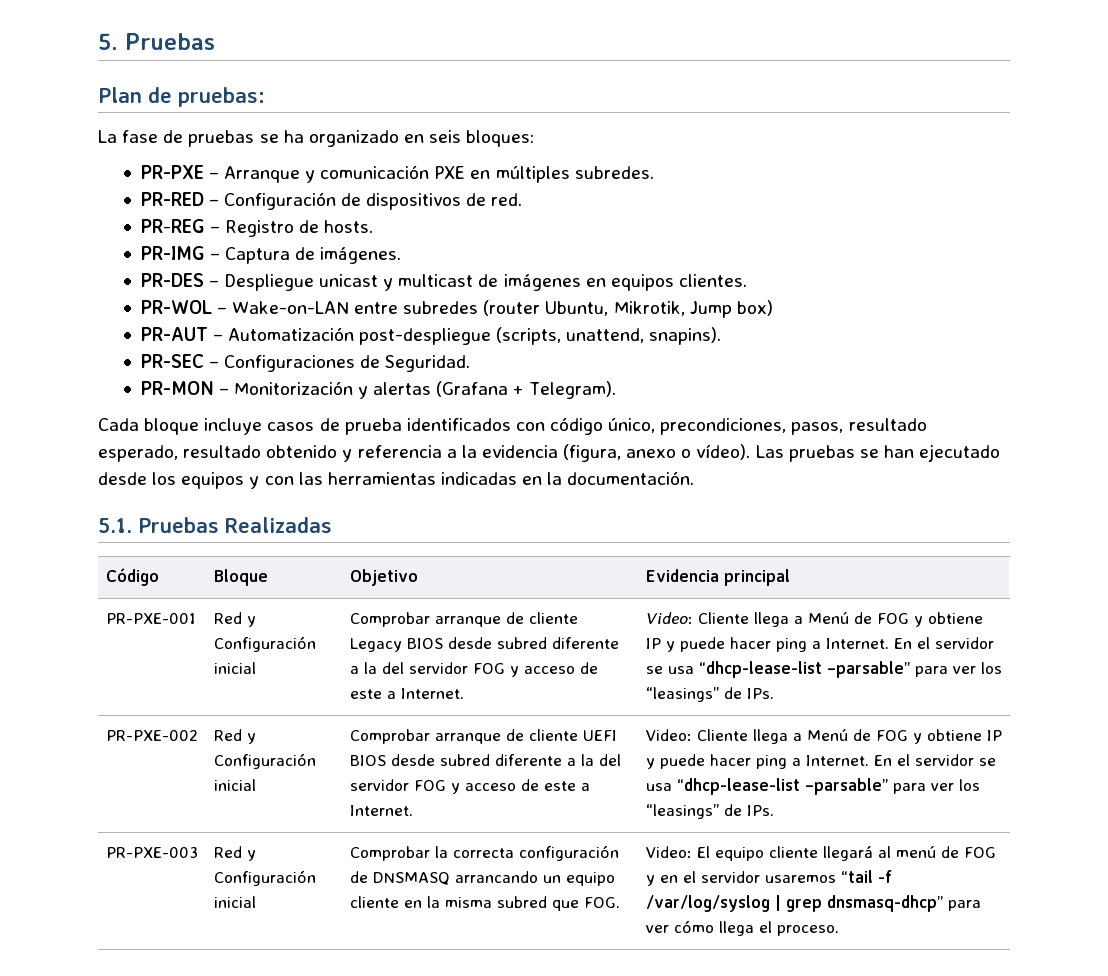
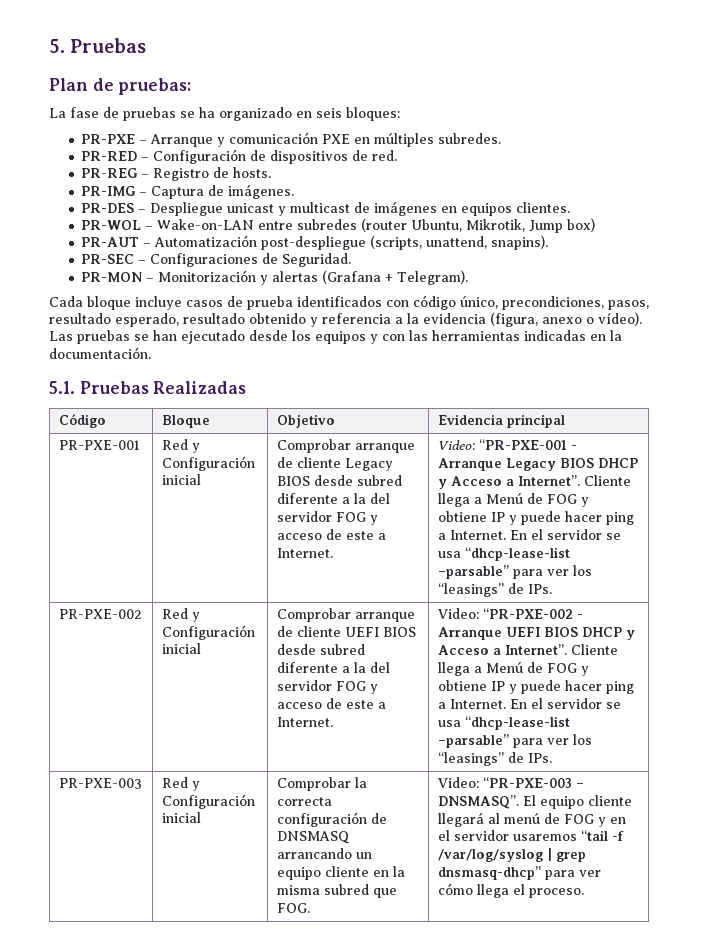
(693, 618) none -> [478,439,577,450] [437,458,638,471] [437,475,580,489] “PR-PXE-001 - Arranque Legacy BIOS DHCP y Acceso a Internet”.
(692, 735) none -> [482,608,583,619] [437,627,635,640] [437,644,567,655] “PR-PXE-002 - Arranque UEFI BIOS DHCP y Acceso a Internet”.
(692, 852) none -> [482,777,584,788] [437,795,519,809] “PR-PXE-003 – DNSMASQ”.

